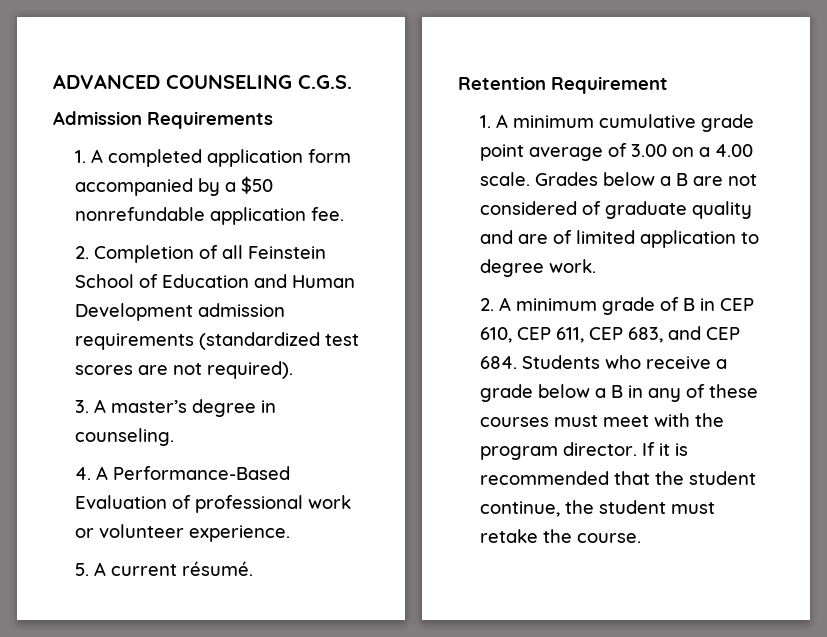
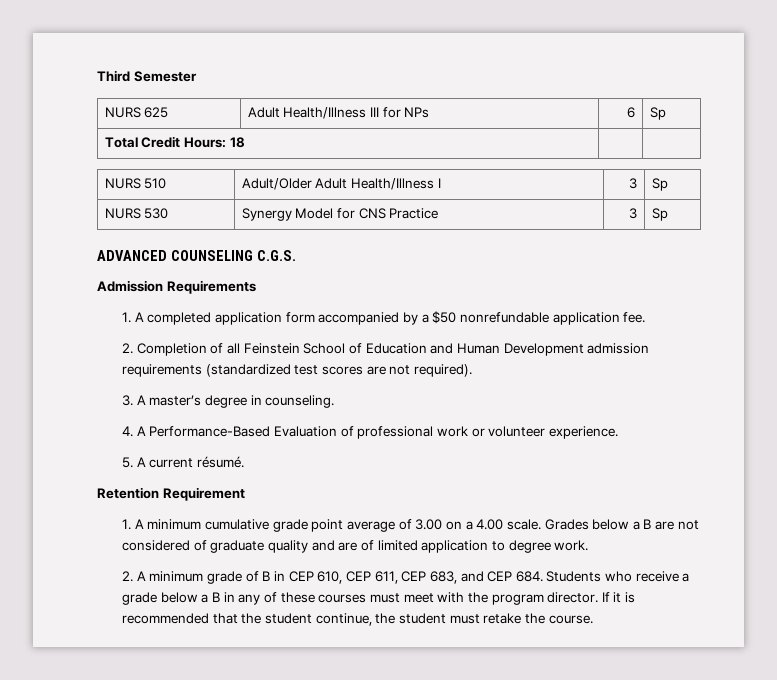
(53, 81) none -> [97,70,197,82] [104,107,169,118] [247,107,430,119] [627,107,636,118] [649,107,666,120] [104,136,245,148] [104,178,167,189] [241,178,441,190] [629,178,638,189] [651,178,668,191] [104,208,169,219] [241,208,439,221] [629,208,638,219] [651,208,668,221] Third Semester // NURS 625 | Adult Health/Illness III for NPs | 6 | Sp // Total Credit Hours: 18 | | // NURS 510 | Adult/Older Adult Health/Illness I | 3 | Sp // NURS 530 | Synergy Model for CNS Practice | 3 | Sp //

